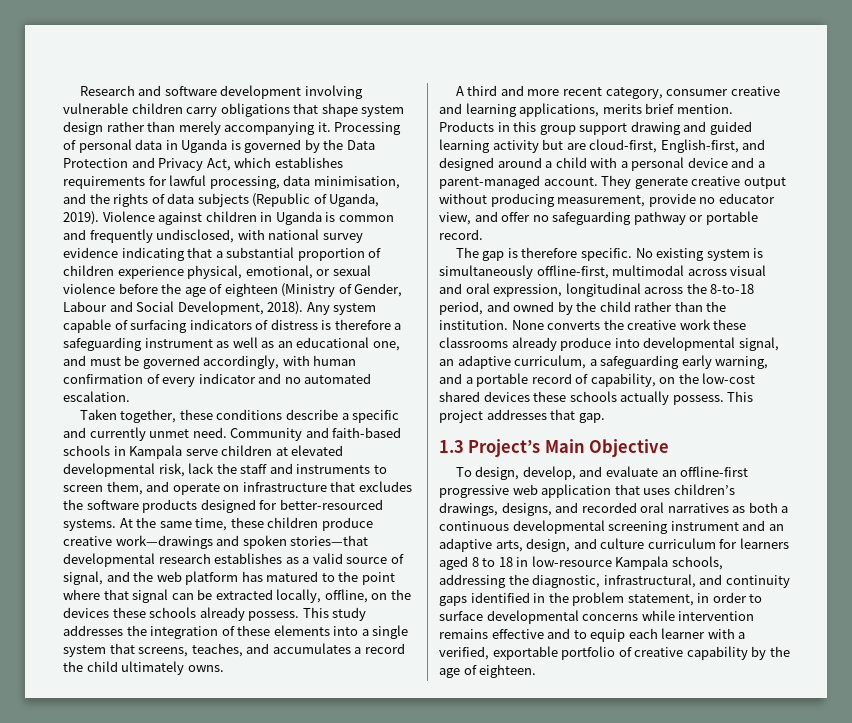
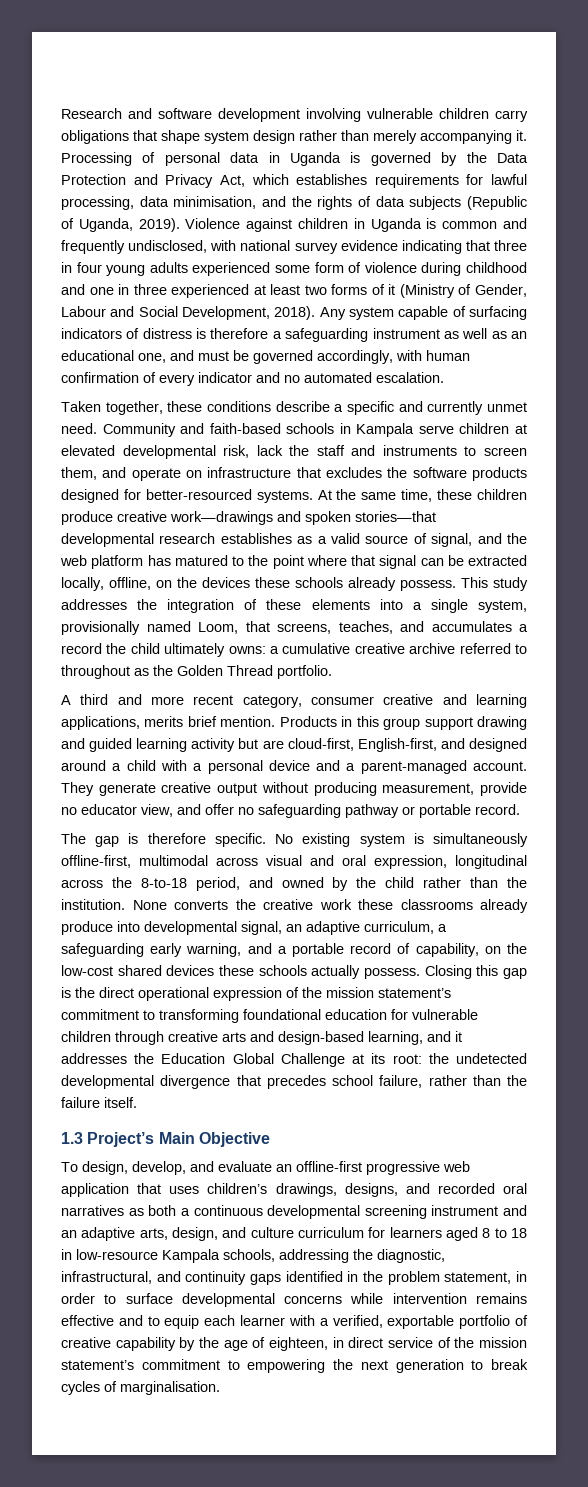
[215,247,382,261] [63,265,371,279] [63,283,278,297] a substantial proportion of children experience physical, emotional, or sexual violence before the age of eighteen -> [494,240,527,251] [61,262,528,276] [61,284,396,298] three in four young adults experienced some form of violence during childhood and one in three experienced at least two forms of it
[63,645,106,657] system -> [477,600,527,613] [61,621,238,635] system, provisionally named Loom,
[187,665,224,672] owns. -> [228,643,527,654] [61,665,332,679] owns: a cumulative creative archive referred to throughout as the Golden Thread portfolio.
[727,391,754,402] [439,409,605,423] This project addresses that gap. -> [424,965,527,979] [61,987,451,1001] [61,1009,478,1023] [61,1031,462,1045] [61,1053,527,1067] [61,1075,527,1089] [61,1097,137,1108] Closing this gap is the direct operational expression of the mission statement’s commitment to transforming foundational education for vulnerable children through creative arts and design-based learning, and it addresses the Education Global Challenge at its root: the undetected developmental divergence that precedes school failure, rather than the failure itself.
[479,664,537,678] eighteen. -> [268,1337,527,1351] [61,1359,528,1373] [61,1381,220,1395] eighteen, in direct service of the mission statement’s commitment to empowering the next generation to break cycles of marginalisation.

